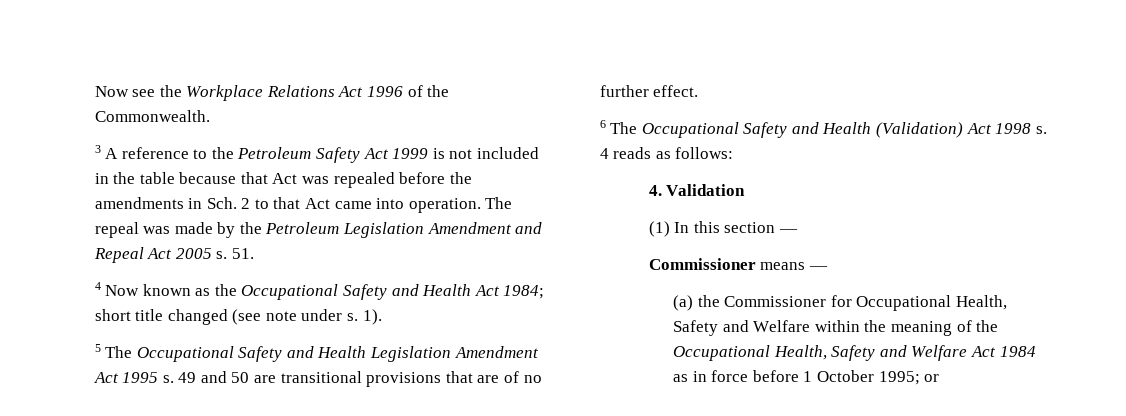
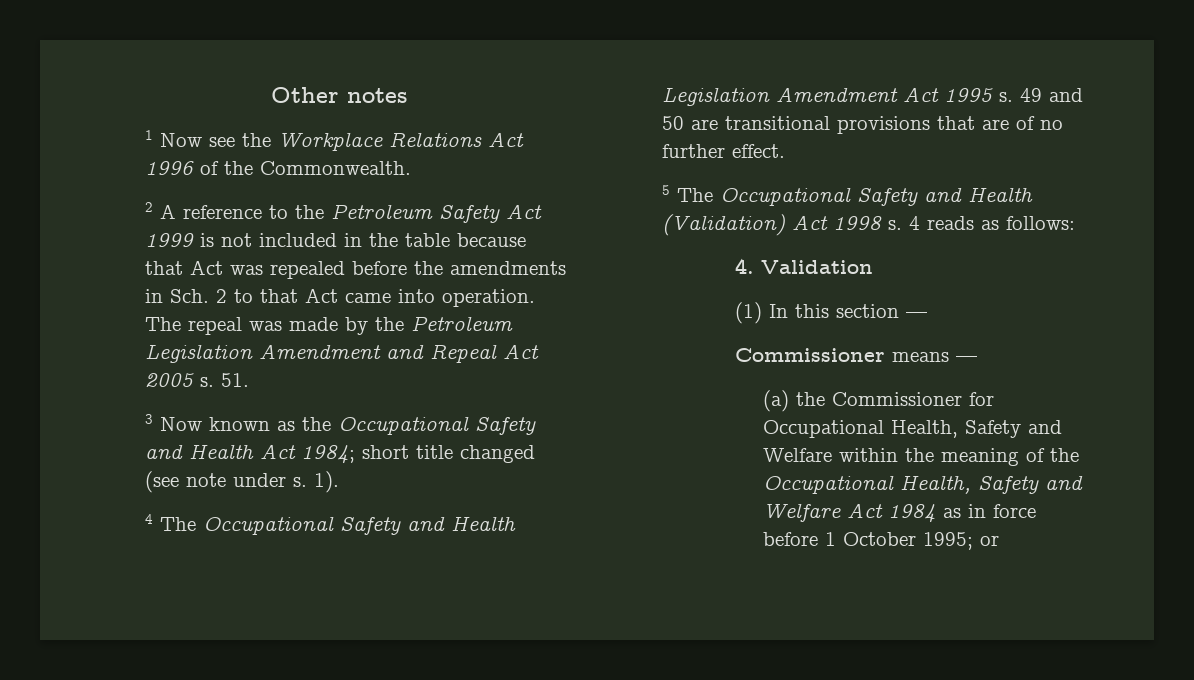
(94, 91) none -> [270,87,407,103] [144,130,153,140] Other notes // 1
[94,145,101,153] 3 -> [144,202,153,212] 2
[94,282,101,290] 4 -> [144,414,153,424] 3
[94,344,101,352] 5 -> [144,514,153,524] 4
[599,120,606,128] 6 -> [661,185,670,195] 5

